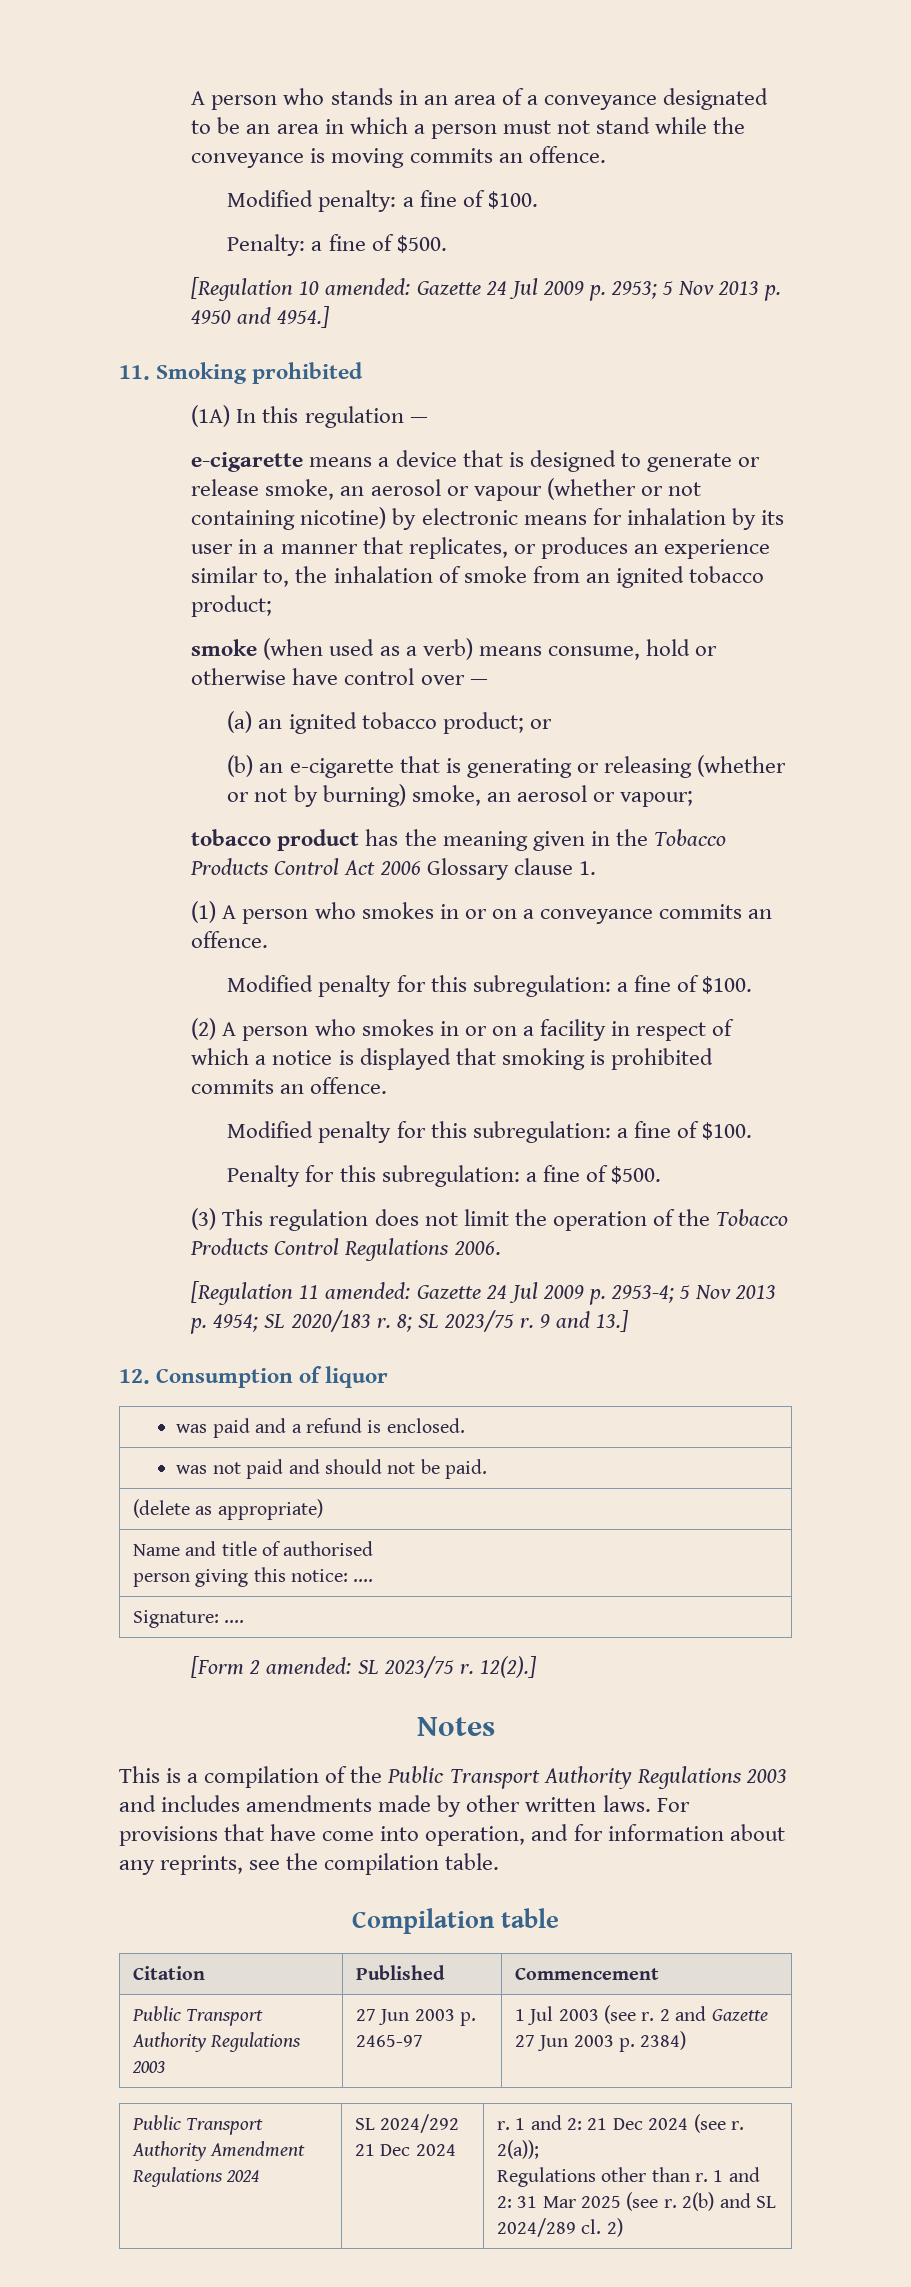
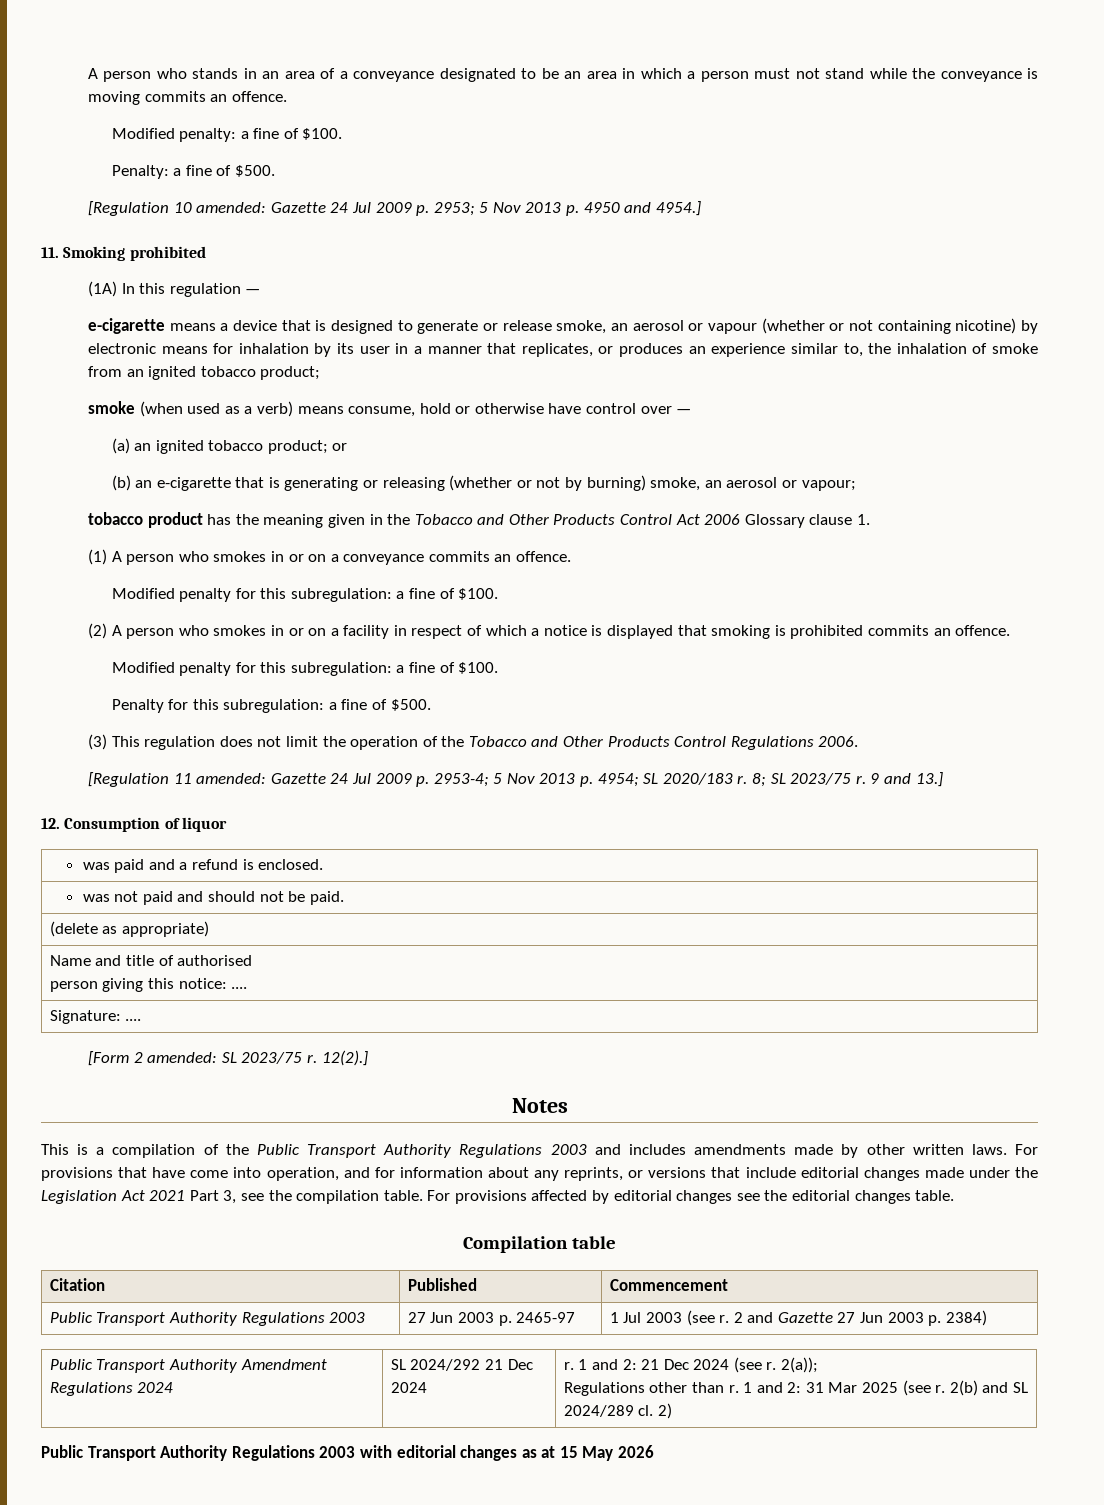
(726, 837) none -> [477,514,549,525] and Other
(789, 1217) none -> [531,736,604,747] and Other
[249,1853,440,1875] see the compilation -> [628,1167,1039,1181] [41,1190,911,1204] or versions that include editorial changes made under the Legislation Act 2021 Part 3, see the compilation table. For provisions affected by editorial changes see the editorial changes
(623, 2227) none -> [41,1445,655,1461] // Public Transport Authority Regulations 2003 with editorial changes as at 15 May 2026

